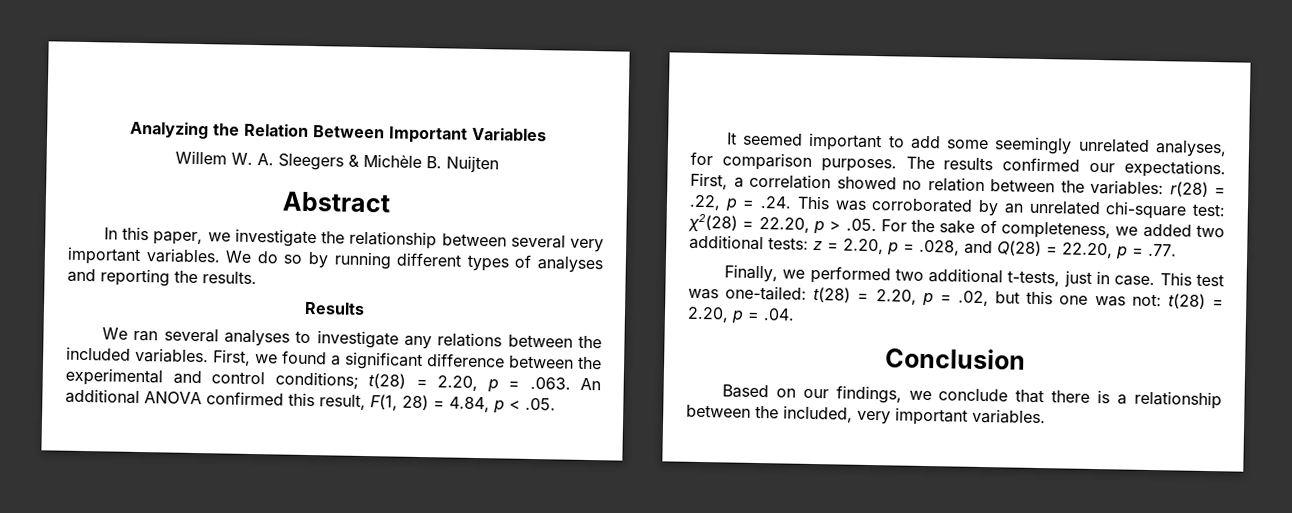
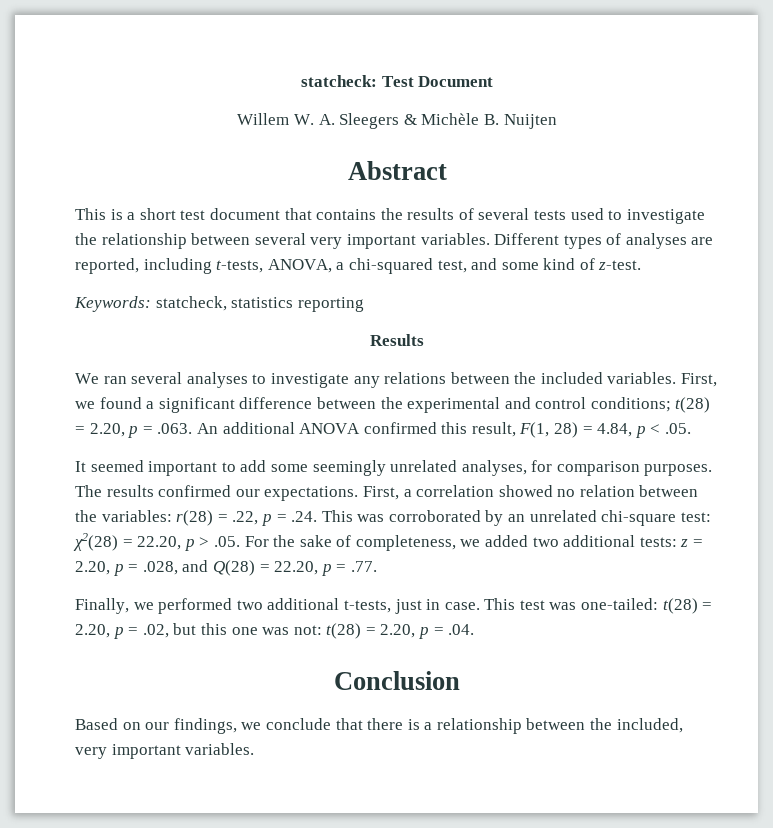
[129,120,547,144] Analyzing the Relation Between Important Variables -> [300,75,494,87] statcheck: Test Document
[103,226,231,246] In this paper, we -> [75,208,623,220] This is a short test document that contains the results of several tests used to
[225,250,604,274] [67,268,96,283] We do so by running different types of analyses and -> [494,233,714,249] [75,258,642,274] [74,296,294,312] Different types of analyses are reported, including t-tests, ANOVA, a chi-squared test, and some kind of z-test. // Keywords: statcheck, statistics
[174,270,257,285] the results. -> (364, 304) none

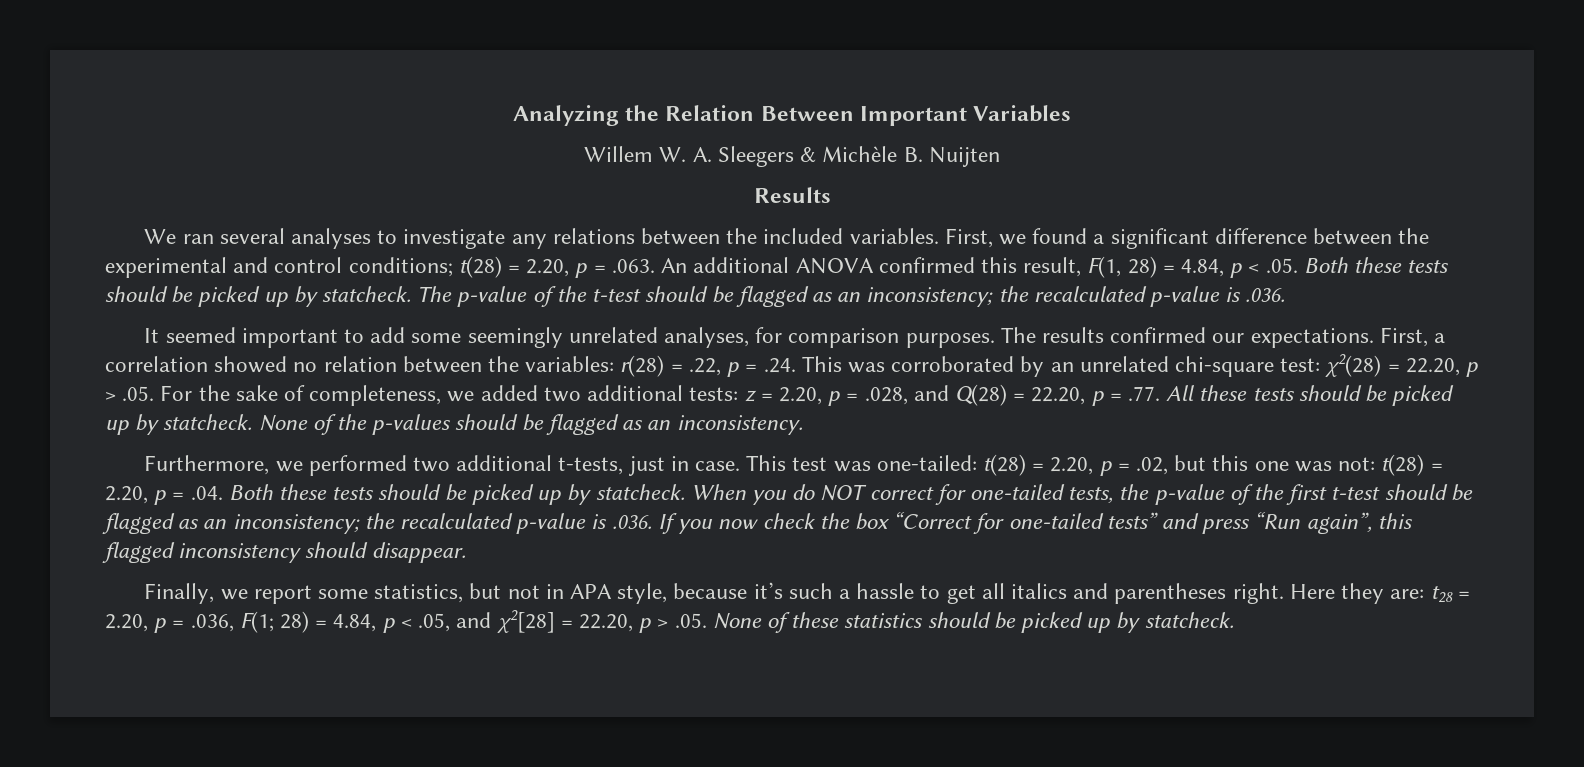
[300,75,494,87] statcheck: Test Document -> [512,105,1072,126] Analyzing the Relation Between Important Variables
[347,161,447,180] [75,208,705,224] [75,233,714,249] [75,258,642,274] [74,296,364,312] // Abstract // This is a short test document that contains the results of several tests used to investigate the relationship between several very important variables. Different types of analyses are reported, including t-tests, ANOVA, a chi-squared test, and some kind of z-test. // Keywords: statcheck, statistics reporting -> (1000, 157) none
(692, 428) none -> [1303,257,1450,273] [105,286,1286,307] Both these tests should be picked up by statcheck. The p-value of the t-test should be flagged as an inconsistency; the recalculated p-value is .036.
[75,598,129,614] // Finally, -> [1166,385,1455,406] [105,414,803,435] [144,455,270,475] All these tests should be picked up by statcheck. None of the p-values should be flagged as an inconsistency. // Furthermore,
[334,671,460,690] [75,718,683,734] [75,743,255,759] // Conclusion // Based on our findings, we conclude that there is a relationship between the included, very important variables. -> [228,484,1473,505] [102,512,1413,534] [102,542,466,563] [144,582,1470,604] [105,610,1234,634] Both these tests should be picked up by statcheck. When you do NOT correct for one-tailed tests, the p-value of the first t-test should be flagged as an inconsistency; the recalculated p-value is .036. If you now check the box “Correct for one-tailed tests” and press “Run again”, this flagged inconsistency should disappear. // Finally, we report some statistics, but not in APA style, because it’s such a hassle to get all italics and parentheses right. Here they are: t28 = 2.20, p = .036, F(1; 28) = 4.84, p < .05, and χ2[28] = 22.20, p > .05. None of these statistics should be picked up by statcheck.

